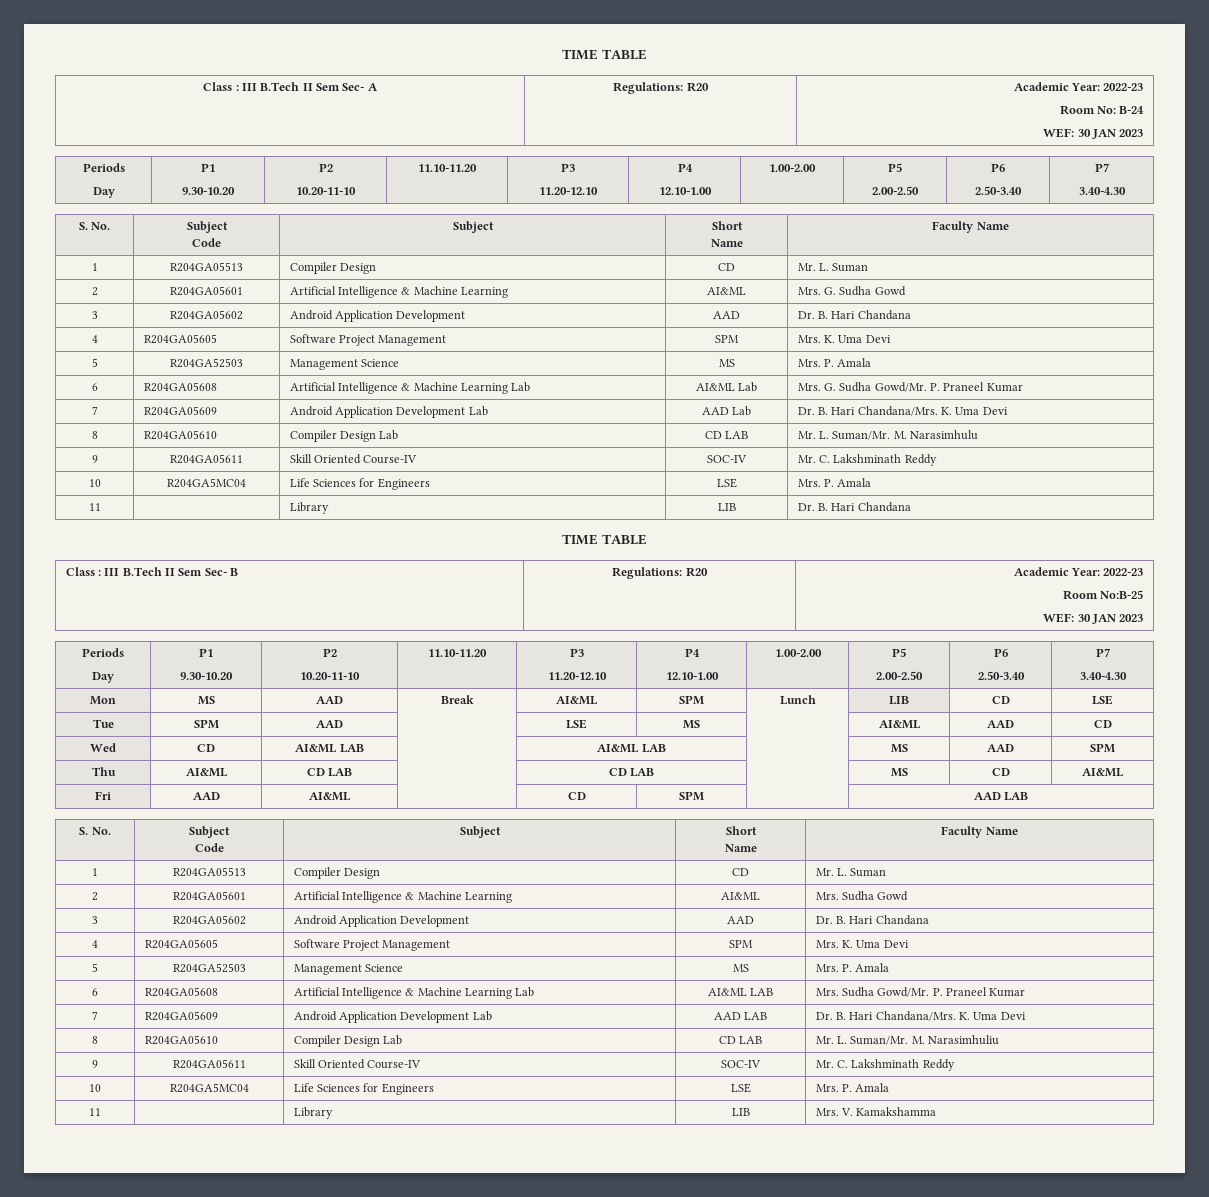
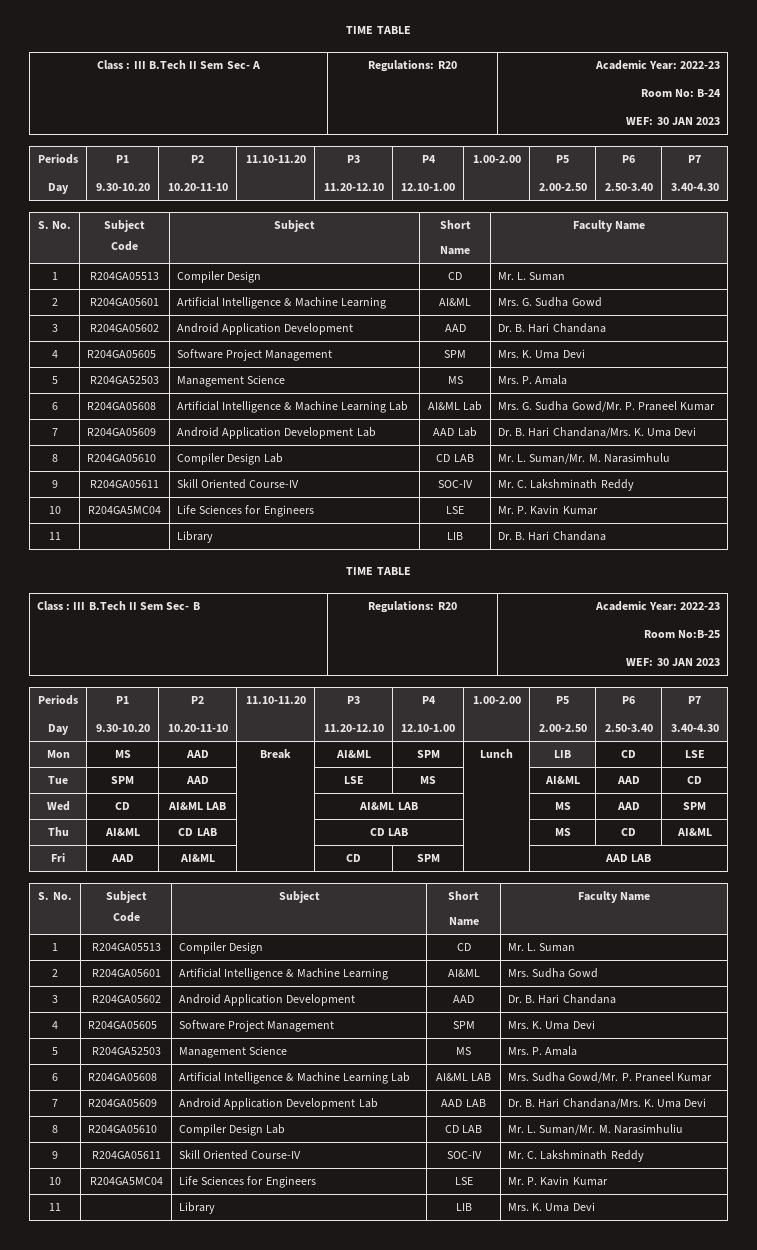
[797,478,872,487] Mrs. P. Amala -> [497,505,598,515] Mr. P. Kavin Kumar
[815,1083,890,1092] Mrs. P. Amala -> [507,1176,608,1186] Mr. P. Kavin Kumar
[840,1107,937,1116] V. Kamakshamma -> [532,1202,595,1212] K. Uma Devi

